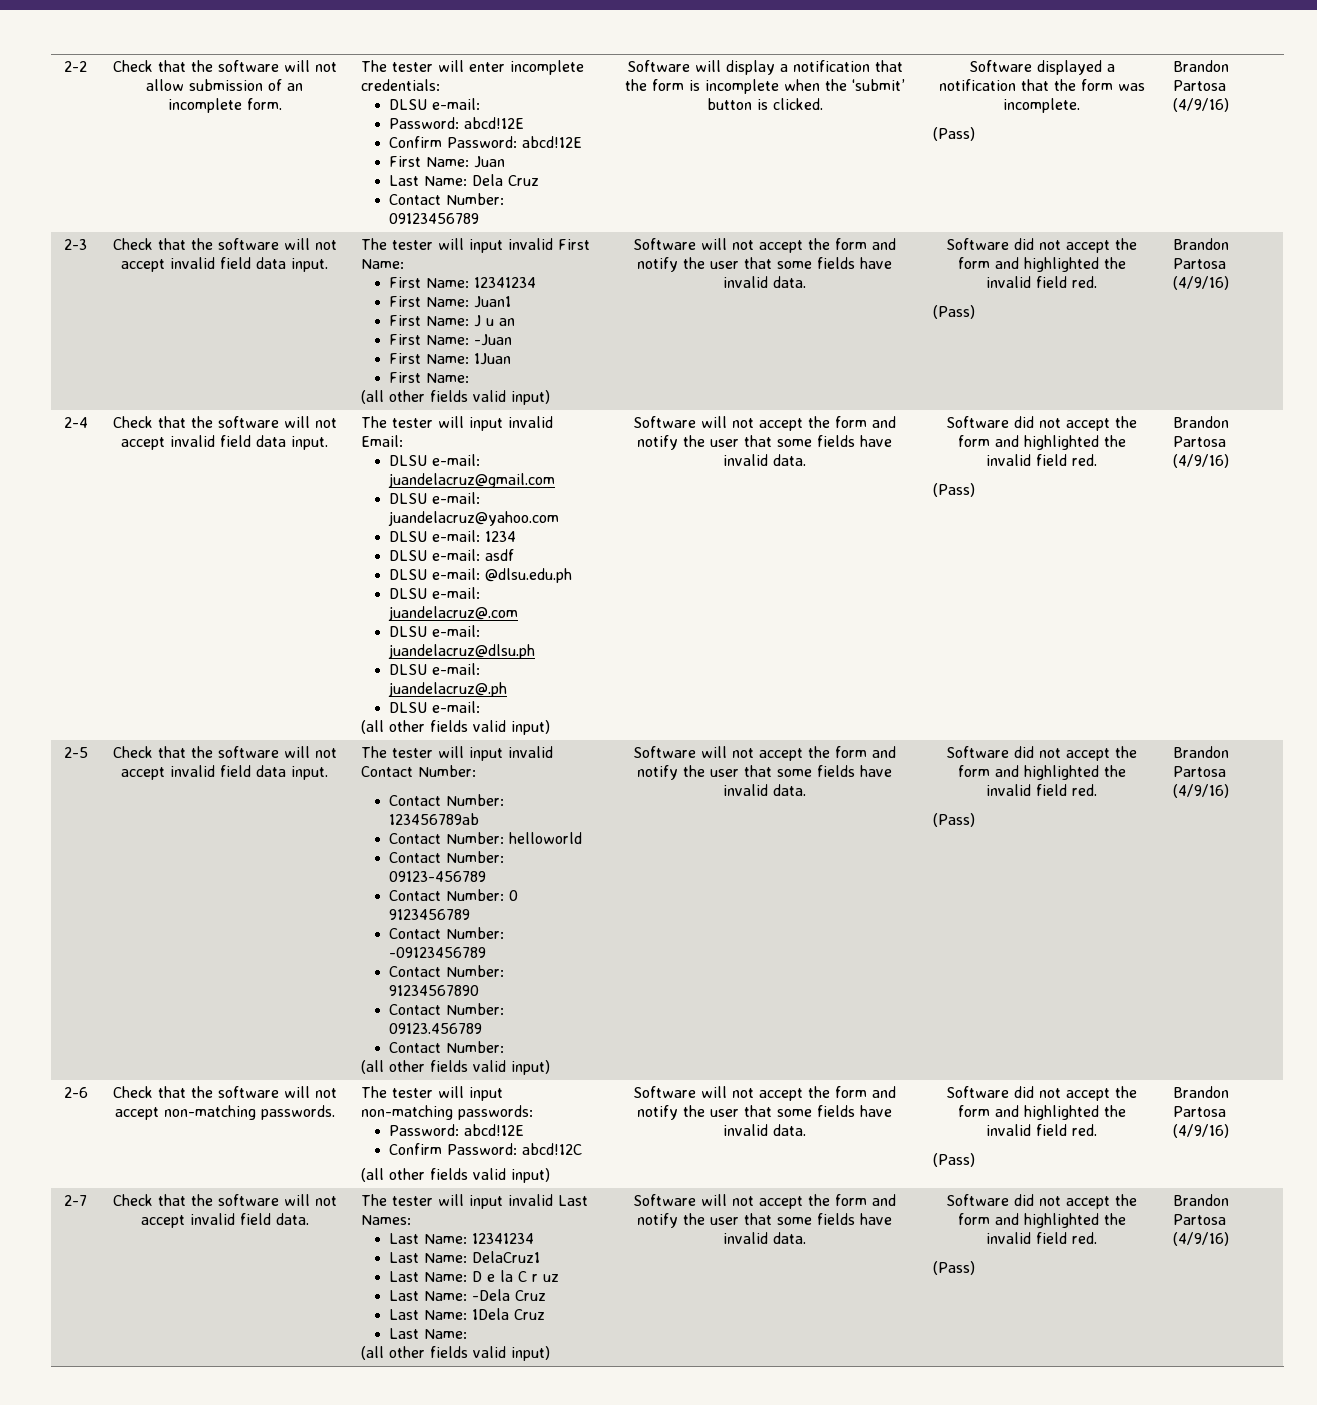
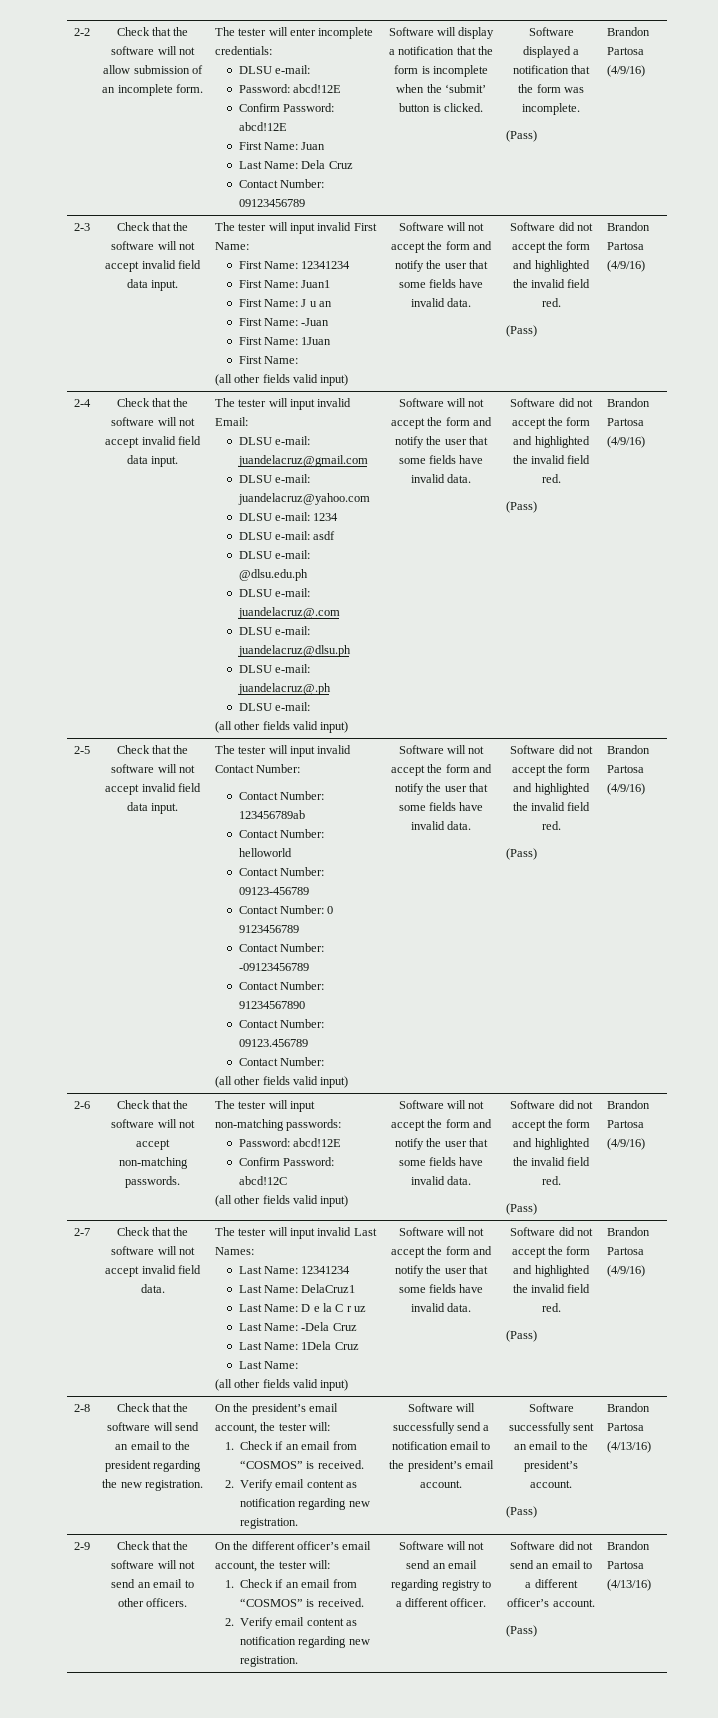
(1229, 1239) none -> [73,1404,90,1412] [116,1403,189,1412] [107,1422,199,1431] [115,1441,190,1450] [104,1460,202,1472] [102,1479,203,1491] [214,1403,338,1415] [214,1422,330,1434] [224,1441,357,1450] [239,1460,364,1469] [224,1479,358,1491] [239,1498,370,1510] [239,1518,298,1529] [407,1403,476,1412] [392,1422,490,1434] [391,1441,491,1450] [389,1460,494,1472] [419,1480,462,1488] [528,1403,574,1412] [508,1422,595,1434] [513,1441,589,1450] [524,1460,578,1472] [530,1480,572,1488] [505,1506,537,1518] [606,1403,650,1412] [606,1423,644,1431] [606,1441,651,1453] [73,1542,90,1550] [116,1541,189,1550] [111,1560,195,1569] [111,1579,194,1588] [117,1598,188,1607] [214,1541,372,1550] [214,1560,330,1572] [224,1579,357,1588] [239,1598,364,1607] [224,1617,358,1629] [239,1636,370,1648] [239,1656,298,1667] [398,1541,485,1550] [406,1560,477,1569] [391,1579,491,1591] [395,1598,487,1607] [510,1541,593,1550] [509,1560,593,1569] [525,1579,578,1588] [507,1598,595,1607] [505,1625,537,1637] [606,1541,650,1550] [606,1561,644,1569] [606,1579,651,1591] // 2-8 | Check that the software will send an email to the president regarding the new registration. | On the president’s email account, the tester will: // 1. Check if an email from “COSMOS” is received. // 2. Verify email content as notification regarding new registration. | Software will successfully send a notification email to the president’s email account. | Software successfully sent an email to the president’s account. // (Pass) | Brandon Partosa (4/13/16) // 2-9 | Check that the software will not send an email to other officers. | On the different officer’s email account, the tester will: // 1. Check if an email from “COSMOS” is received. // 2. Verify email content as notification regarding new registration. | Software will not send an email regarding registry to a different officer. | Software did not send an email to a different officer’s account. // (Pass) | Brandon Partosa (4/13/16)

